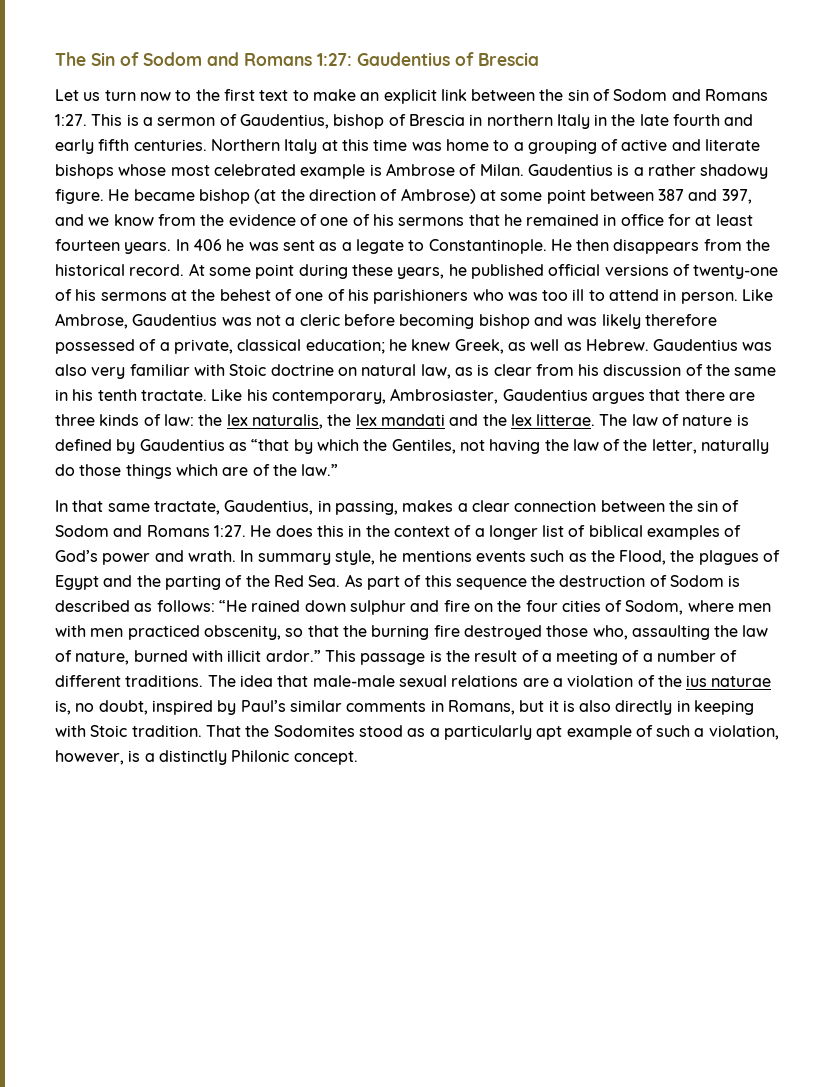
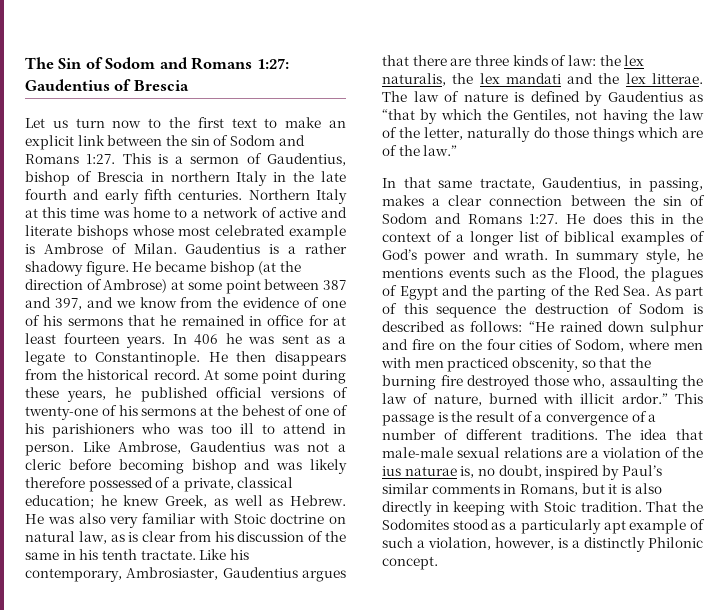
[527,139,597,154] grouping -> [203,207,259,218] network
[653,339,739,351] Gaudentius -> [25,514,44,524] He
[556,650,619,665] meeting -> [545,414,628,426] convergence

